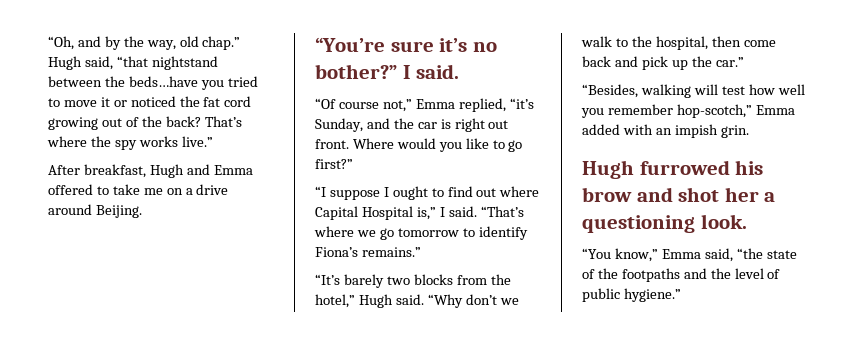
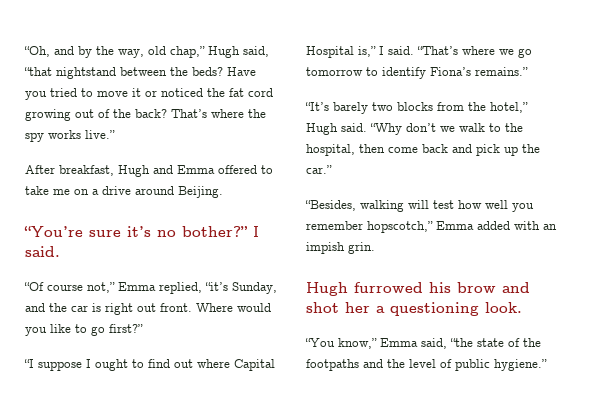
[202,36,241,50] chap.” -> [170,46,205,58] chap,”
[128,76,198,87] beds…have -> [192,67,256,76] beds? Have
[676,104,752,118] hop-scotch,” -> [367,221,433,233] hopscotch,”

